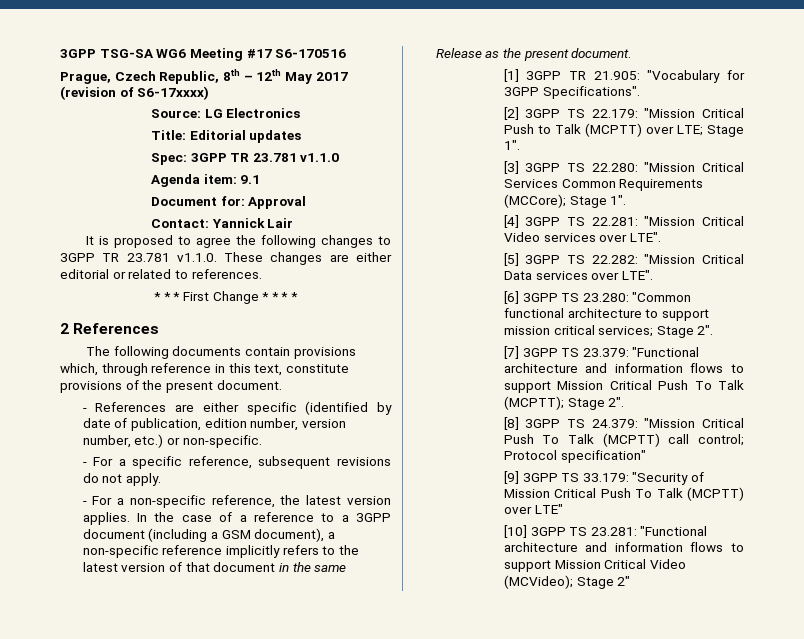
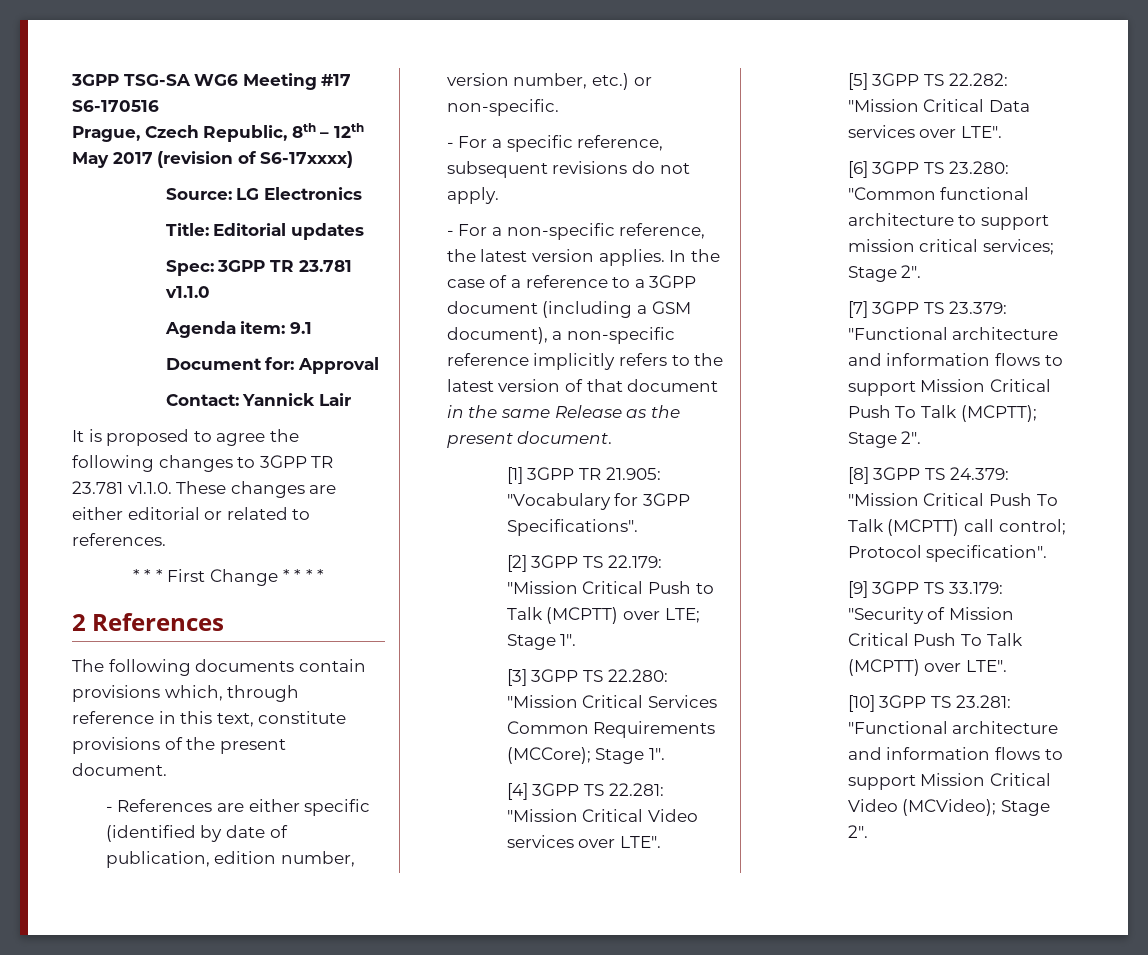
[560,450,646,463] specification" -> [926,545,1048,562] specification".
[534,504,563,514] LTE" -> [966,660,1008,672] LTE".
[617,576,631,586] 2" -> [847,825,868,838] 2".

